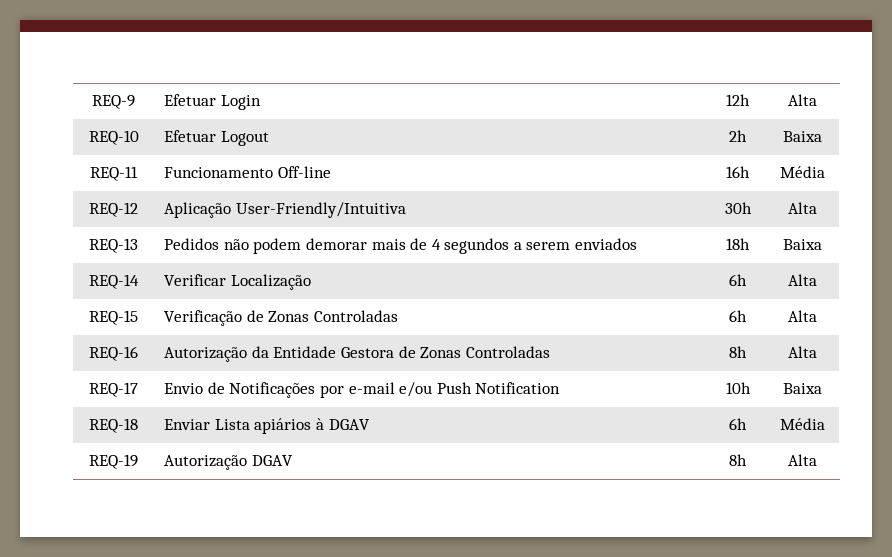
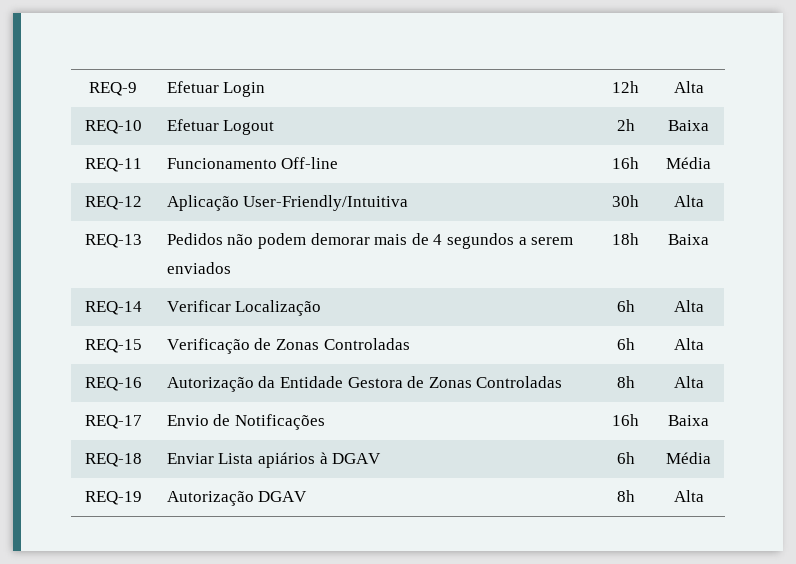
[319,382,561,398] [725,382,751,394] por e-mail e/ou Push Notification | 10h -> [612,414,639,426] | 16h

